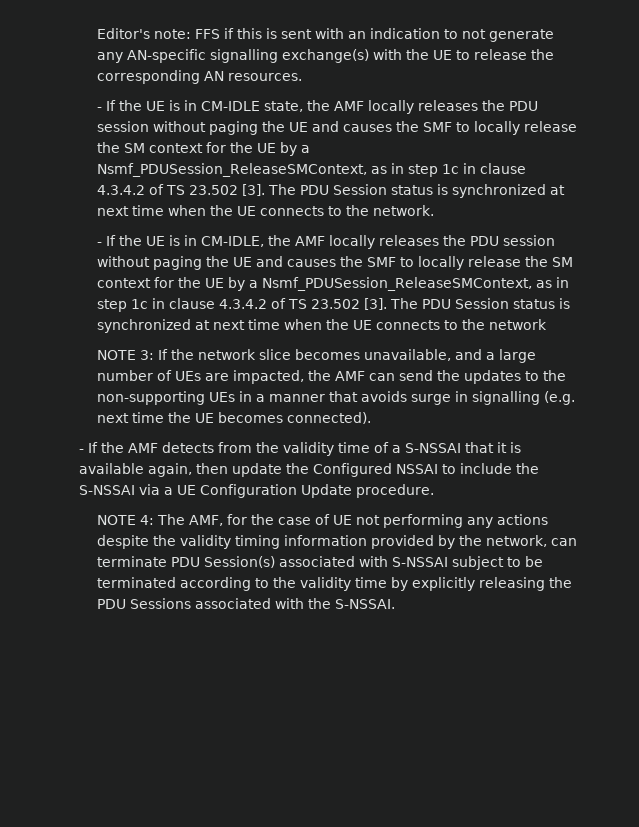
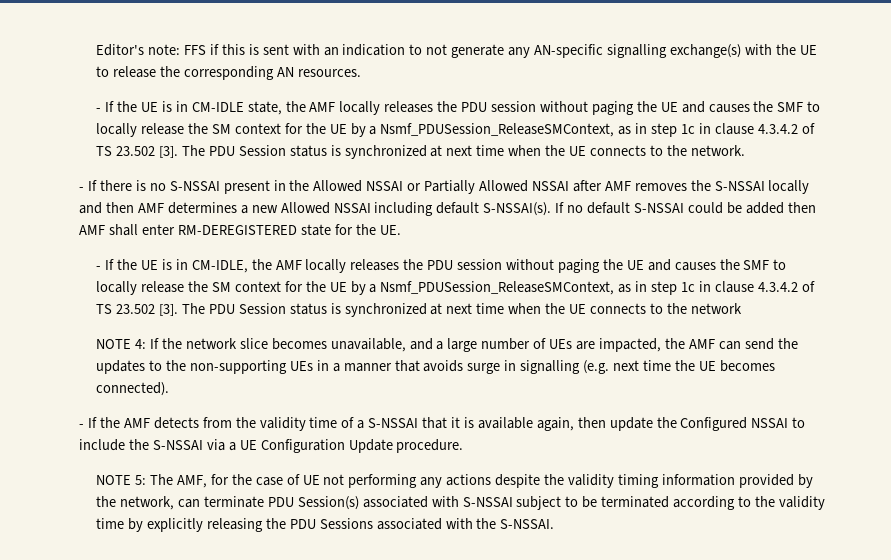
(435, 210) none -> [79,180,810,194] [79,202,816,216] [79,224,401,236] // - If there is no S-NSSAI present in the Allowed NSSAI or Partially Allowed NSSAI after AMF removes the S-NSSAI locally and then AMF determines a new Allowed NSSAI including default S-NSSAI(s). If no default S-NSSAI could be added then AMF shall enter RM-DEREGISTERED state for the UE.
[140,350,155,360] 3: -> [135,339,147,349] 4:
[140,515,155,525] 4: -> [135,475,147,485] 5:

